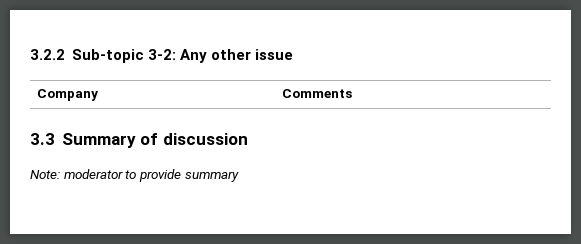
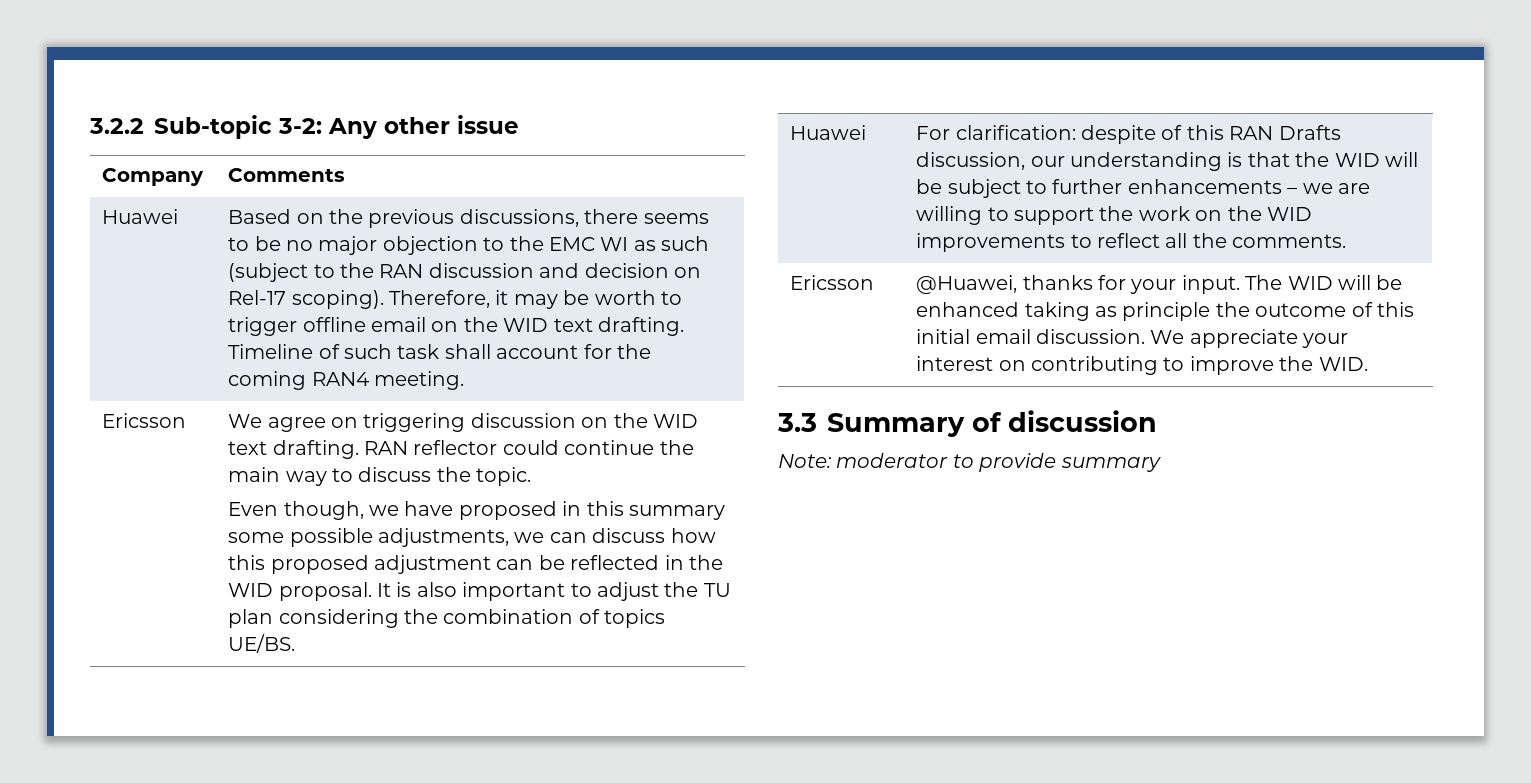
(352, 93) none -> [102,209,179,224] [228,209,709,228] [228,236,710,255] [228,263,701,282] [228,290,682,309] [228,317,684,336] [228,344,651,359] [228,371,464,390] [102,413,187,428] [228,413,698,432] [228,440,694,459] [228,467,532,486] [228,501,725,520] [228,528,716,547] [228,555,723,574] [228,582,731,601] [228,609,666,628] [228,634,296,653] [790,125,867,140] [916,125,1341,144] [916,152,1418,171] [916,179,1370,198] [916,206,1312,225] [916,233,1347,252] [790,275,875,290] [916,275,1403,294] [916,302,1414,321] [916,329,1349,348] [916,356,1368,375] // Huawei | Based on the previous discussions, there seems to be no major objection to the EMC WI as such (subject to the RAN discussion and decision on Rel-17 scoping). Therefore, it may be worth to trigger offline email on the WID text drafting. Timeline of such task shall account for the coming RAN4 meeting. // Ericsson | We agree on triggering discussion on the WID text drafting. RAN reflector could continue the main way to discuss the topic. // Even though, we have proposed in this summary some possible adjustments, we can discuss how this proposed adjustment can be reflected in the WID proposal. It is also important to adjust the TU plan considering the combination of topics UE/BS. // Huawei | For clarification: despite of this RAN Drafts discussion, our understanding is that the WID will be subject to further enhancements – we are willing to support the work on the WID improvements to reflect all the comments. // Ericsson | @Huawei, thanks for your input. The WID will be enhanced taking as principle the outcome of this initial email discussion. We appreciate your interest on contributing to improve the WID.

